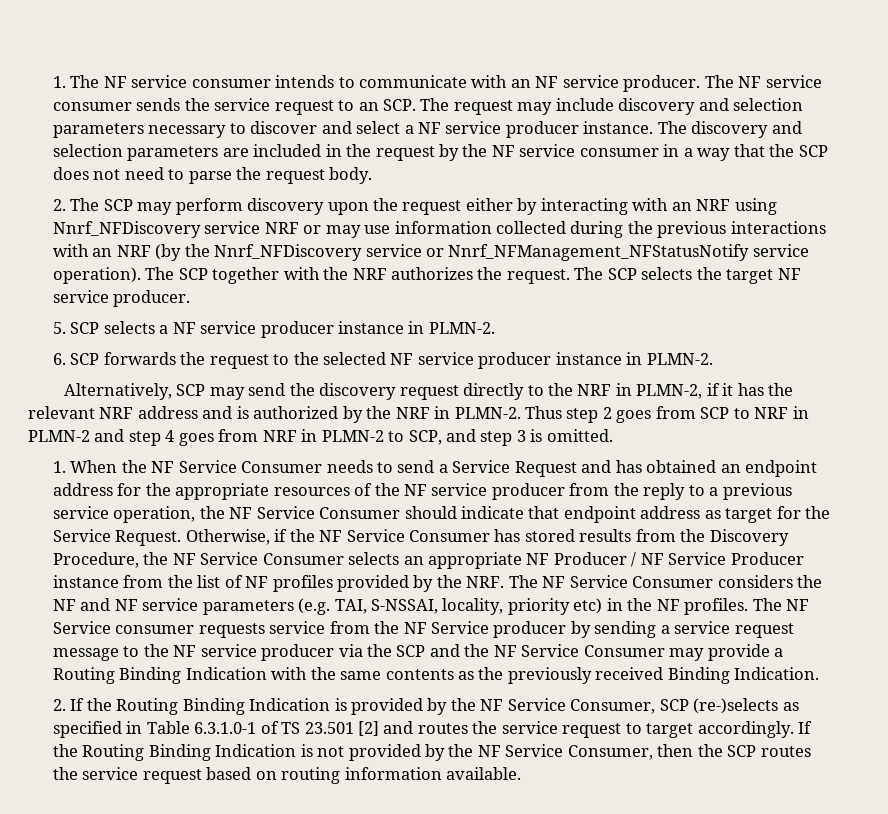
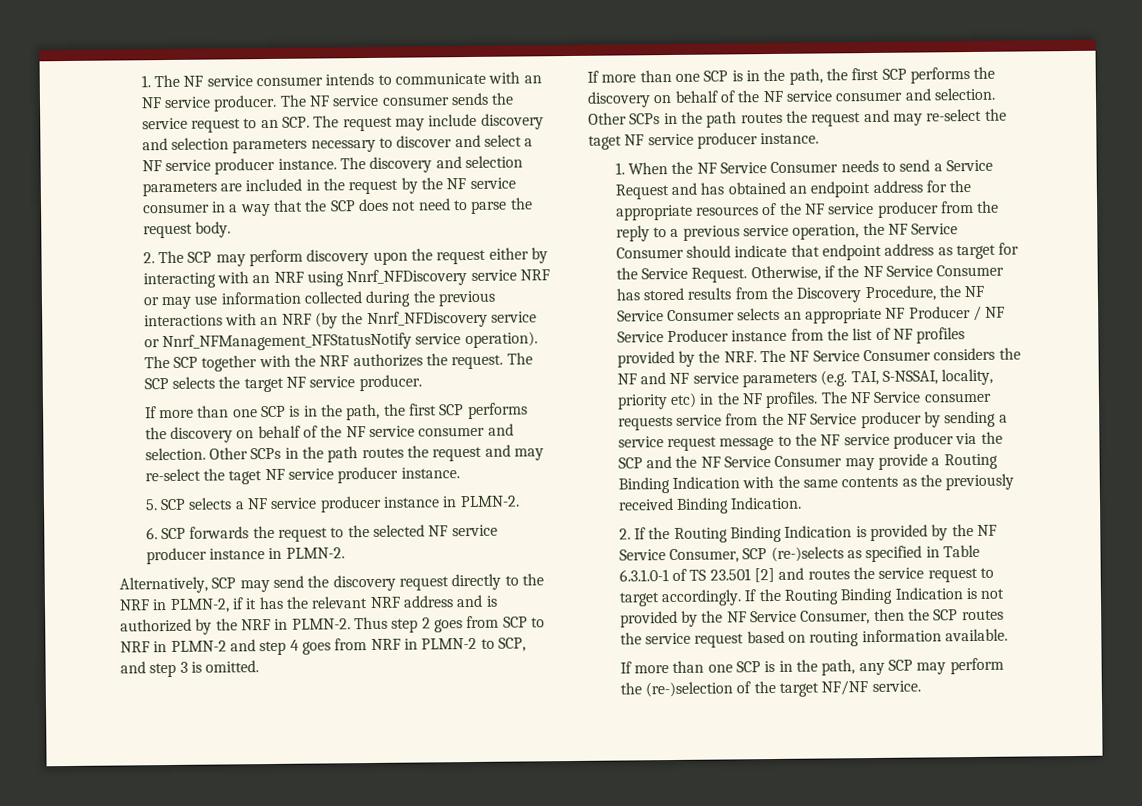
(191, 298) none -> [144,402,528,421] [144,423,514,443] [144,444,544,463] [144,466,460,485] // If more than one SCP is in the path, the first SCP performs the discovery on behalf of the NF service consumer and selection. Other SCPs in the path routes the request and may re-select the taget NF service producer instance.
(613, 435) none -> [587,66,996,85] [587,87,996,108] [588,108,1007,128] [588,132,820,150] // If more than one SCP is in the path, the first SCP performs the discovery on behalf of the NF service consumer and selection. Other SCPs in the path routes the request and may re-select the taget NF service producer instance.
(522, 773) none -> [619,657,1004,676] [619,680,921,698] // If more than one SCP is in the path, any SCP may perform the (re-)selection of the target NF/NF service.

